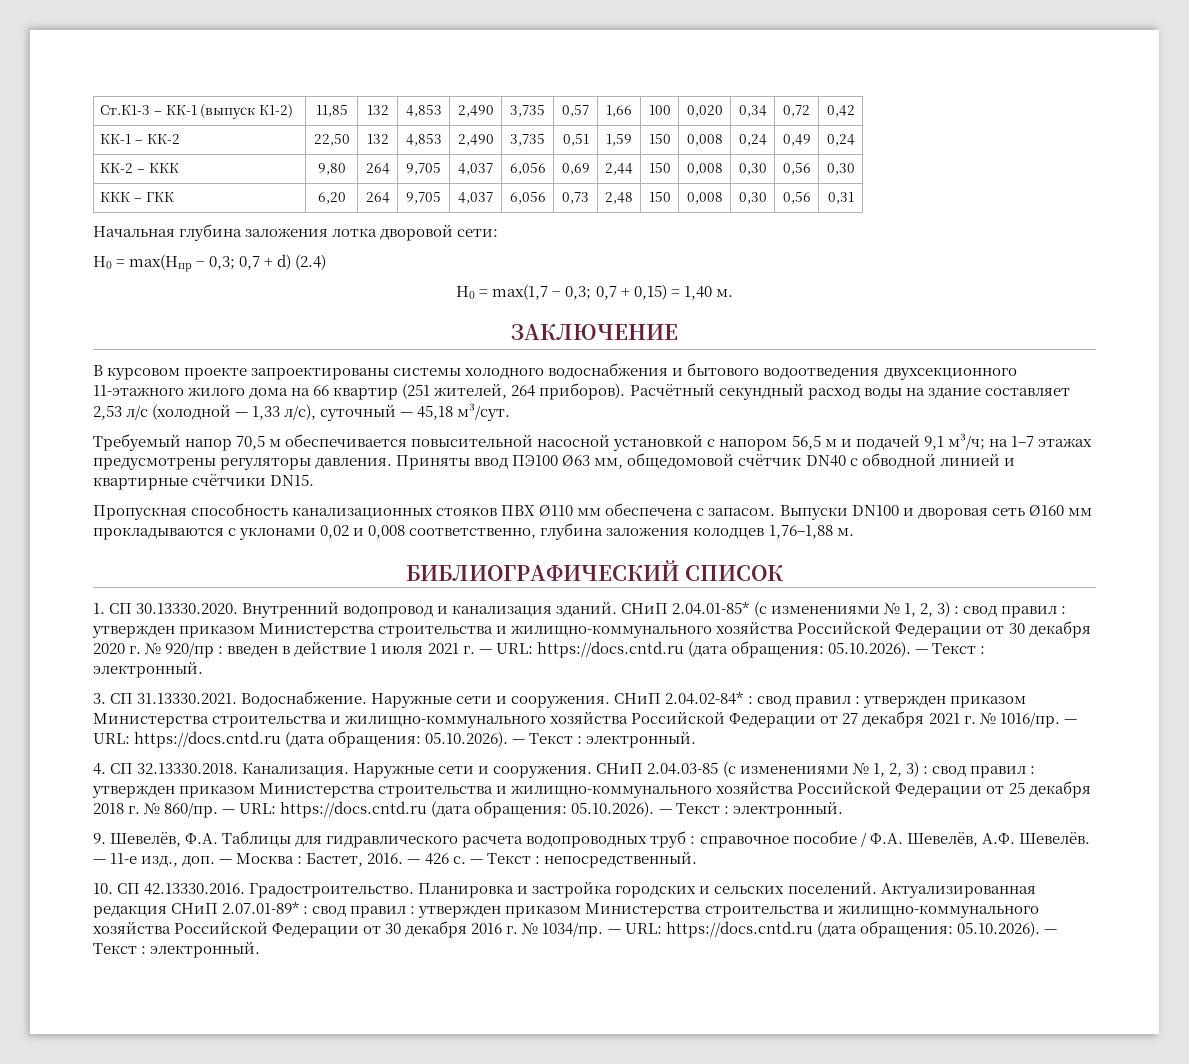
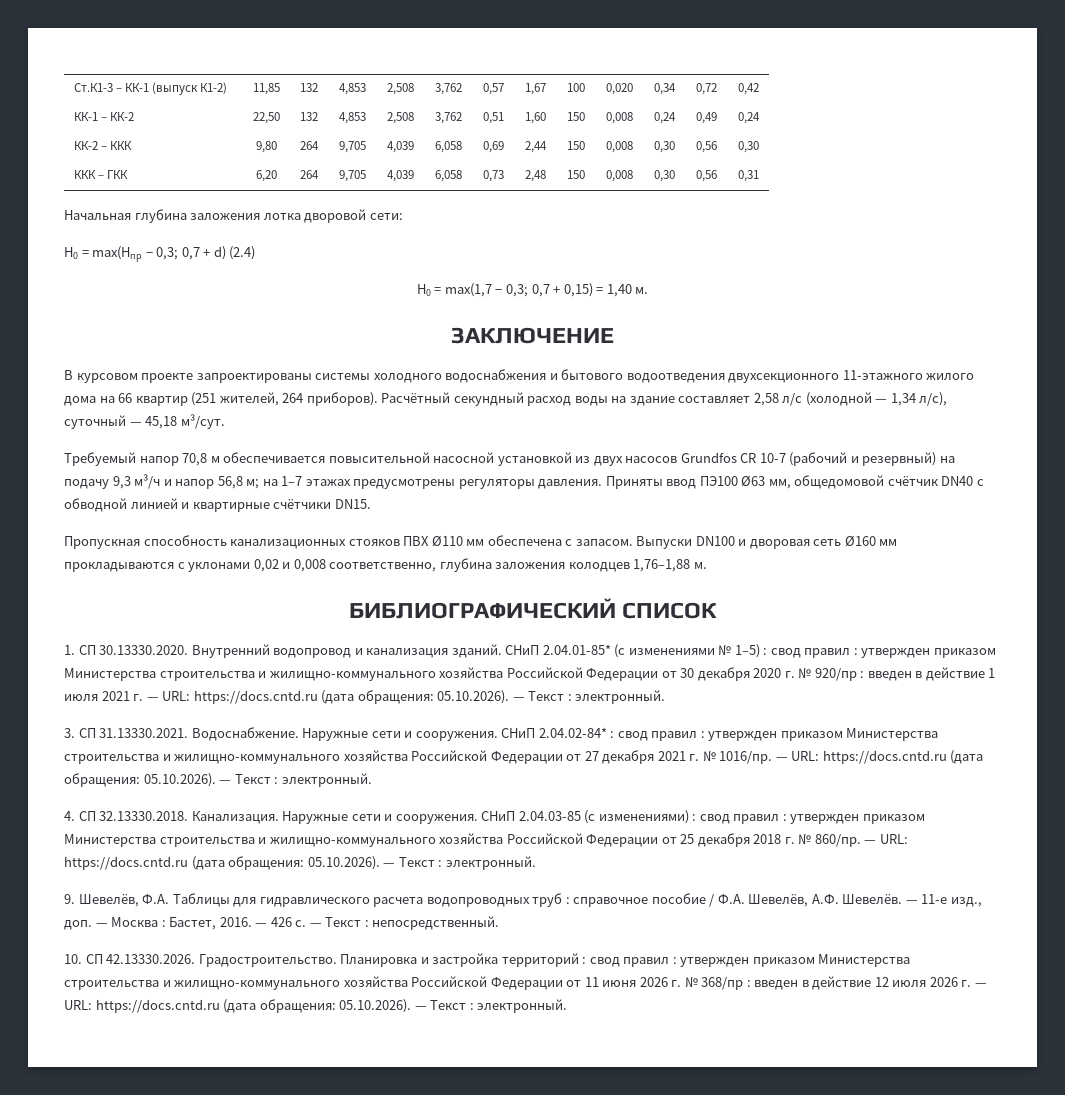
[457,105,494,117] [510,105,545,117] 2,490 | 3,735 -> [387,83,414,95] [435,83,462,95] 2,508 | 3,762
[606,105,632,117] 1,66 -> [525,83,546,95] 1,67
[457,134,494,146] [510,134,545,146] 2,490 | 3,735 -> [387,112,414,124] [435,112,462,124] 2,508 | 3,762
[606,134,632,146] 1,59 -> [525,112,546,124] 1,60
[458,163,493,175] [509,163,546,175] 4,037 | 6,056 -> [387,141,414,153] [435,141,462,153] 4,039 | 6,058
[458,192,493,204] [509,192,546,204] 4,037 | 6,056 -> [387,170,414,182] [435,170,462,182] 4,039 | 6,058
[93,405,122,420] 2,53 -> [753,393,779,406] 2,58
[252,406,281,420] 1,33 -> [890,393,916,406] 1,34
[236,435,266,450] 70,5 -> [182,453,208,466] 70,8
[707,433,985,451] с напором 56,5 м и подачей 9,1 м³/ч; -> [575,452,955,466] [64,474,260,489] из двух насосов Grundfos CR 10-7 (рабочий и резервный) на подачу 9,3 м³/ч и напор 56,8 м;
[903,601,950,617] 1, 2, 3) -> [734,644,760,658] 1–5)
[739,761,919,777] изменениями № 1, 2, 3) -> [598,810,689,824] изменениями)
[144,883,246,895] 42.13330.2016. -> [106,954,196,964] 42.13330.2026.
[615,881,1036,898] [93,901,300,918] городских и сельских поселений. Актуализированная редакция СНиП 2.07.01-89* -> [501,953,579,967] территорий
[385,921,604,938] 30 декабря 2016 г. № 1034/пр. -> [584,976,972,990] 11 июня 2026 г. № 368/пр : введен в действие 12 июля 2026 г.

